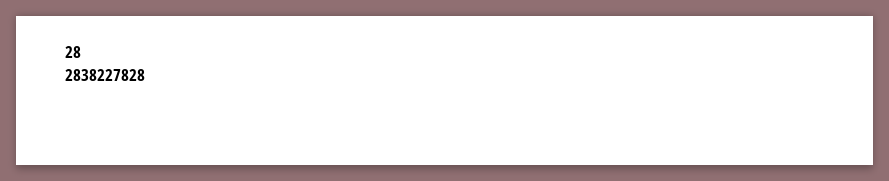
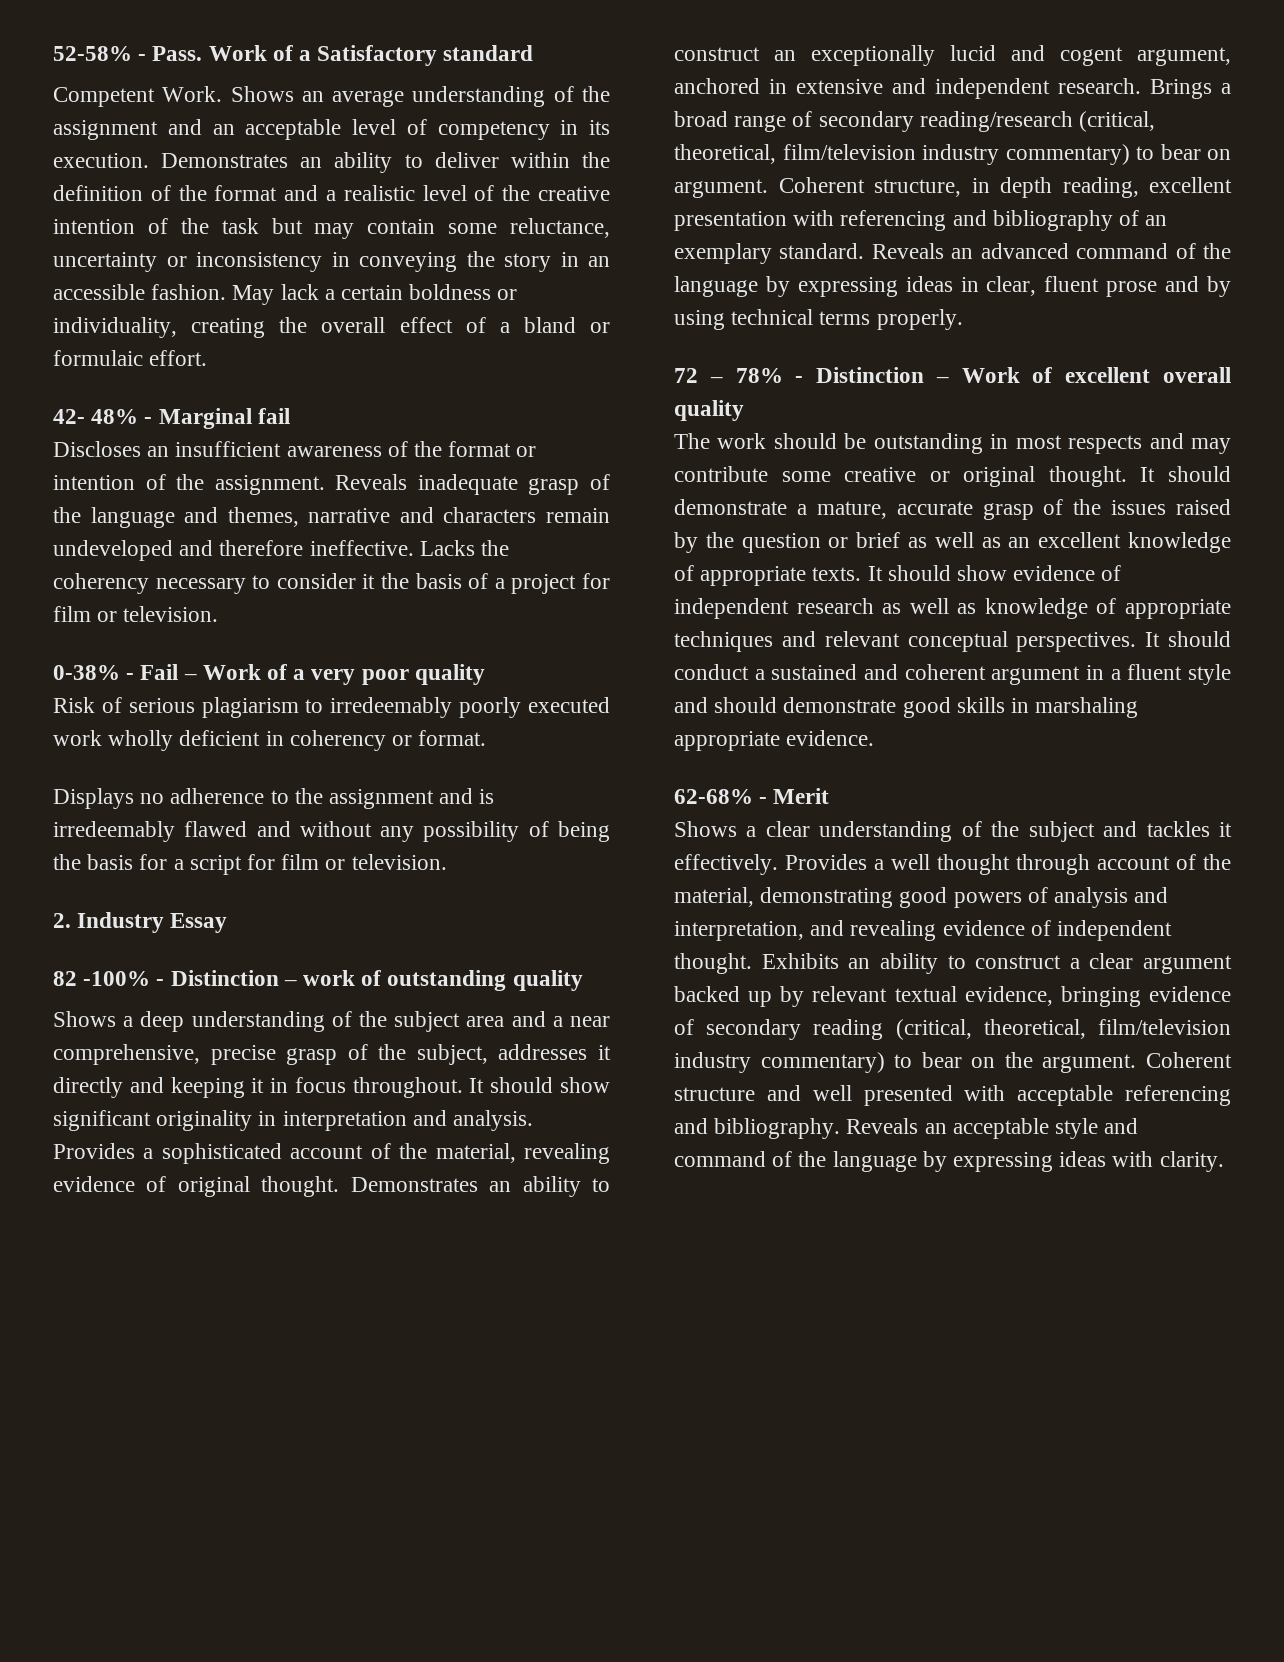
[65,46,81,58] [65,69,145,81] 28 // 2838227828 -> [53,45,534,66] [53,86,610,107] [53,119,610,140] [53,152,610,173] [53,185,611,201] [53,218,610,239] [53,251,610,272] [53,284,518,305] [53,317,610,338] [53,350,208,366] [53,408,290,429] [53,441,537,457] [53,474,610,495] [53,507,610,528] [53,540,510,561] [53,573,611,594] [53,606,219,622] [53,664,485,685] [53,697,610,718] [53,730,487,751] [53,788,495,809] [53,821,610,842] [53,854,447,875] [53,912,228,933] [53,970,583,991] [53,1011,610,1032] [53,1044,611,1065] [53,1077,610,1098] [53,1110,534,1131] [53,1143,610,1164] [53,1176,611,1197] [674,45,1231,66] [674,78,1231,99] [674,111,1156,132] [674,144,1231,165] [674,177,1232,198] [674,210,1168,231] [674,243,1231,264] [674,276,1231,297] [674,309,963,330] [674,367,1231,383] [674,400,744,421] [674,433,1231,454] [674,466,1231,487] [674,499,1231,520] [674,532,1231,553] [674,565,1122,586] [674,598,1231,619] [674,631,1231,652] [674,664,1231,685] [674,697,1139,718] [674,730,875,751] [674,788,830,804] [674,821,1232,842] [674,854,1231,875] [674,887,1169,908] [674,920,1173,941] [674,953,1232,974] [674,986,1231,1007] [674,1019,1231,1040] [674,1052,1232,1073] [674,1085,1231,1106] [674,1118,1139,1139] [674,1151,1224,1172] 52-58% - Pass. Work of a Satisfactory standard // Competent Work. Shows an average understanding of the assignment and an acceptable level of competency in its execution. Demonstrates an ability to deliver within the definition of the format and a realistic level of the creative intention of the task but may contain some reluctance, uncertainty or inconsistency in conveying the story in an accessible fashion. May lack a certain boldness or individuality, creating the overall effect of a bland or formulaic effort. // 42- 48% - Marginal fail // Discloses an insufficient awareness of the format or intention of the assignment. Reveals inadequate grasp of the language and themes, narrative and characters remain undeveloped and therefore ineffective. Lacks the coherency necessary to consider it the basis of a project for film or television. // 0-38% - Fail – Work of a very poor quality // Risk of serious plagiarism to irredeemably poorly executed work wholly deficient in coherency or format. // Displays no adherence to the assignment and is irredeemably flawed and without any possibility of being the basis for a script for film or television. // 2. Industry Essay // 82 -100% - Distinction – work of outstanding quality // Shows a deep understanding of the subject area and a near comprehensive, precise grasp of the subject, addresses it directly and keeping it in focus throughout. It should show significant originality in interpretation and analysis. Provides a sophisticated account of the material, revealing evidence of original thought. Demonstrates an ability to construct an exceptionally lucid and cogent argument, anchored in extensive and independent research. Brings a broad range of secondary reading/research (critical, theoretical, film/television industry commentary) to bear on argument. Coherent structure, in depth reading, excellent presentation with referencing and bibliography of an exemplary standard. Reveals an advanced command of the language by expressing ideas in clear, fluent prose and by using technical terms properly. // 72 – 78% - Distinction – Work of excellent overall quality // The work should be outstanding in most respects and may contribute some creative or original thought. It should demonstrate a mature, accurate grasp of the issues raised by the question or brief as well as an excellent knowledge of appropriate texts. It should show evidence of independent research as well as knowledge of appropriate techniques and relevant conceptual perspectives. It should conduct a sustained and coherent argument in a fluent style and should demonstrate good skills in marshaling appropriate evidence. // 62-68% - Merit // Shows a clear understanding of the subject and tackles it effectively. Provides a well thought through account of the material, demonstrating good powers of analysis and interpretation, and revealing evidence of independent thought. Exhibits an ability to construct a clear argument backed up by relevant textual evidence, bringing evidence of secondary reading (critical, theoretical, film/television industry commentary) to bear on the argument. Coherent structure and well presented with acceptable referencing and bibliography. Reveals an acceptable style and command of the language by expressing ideas with clarity.

